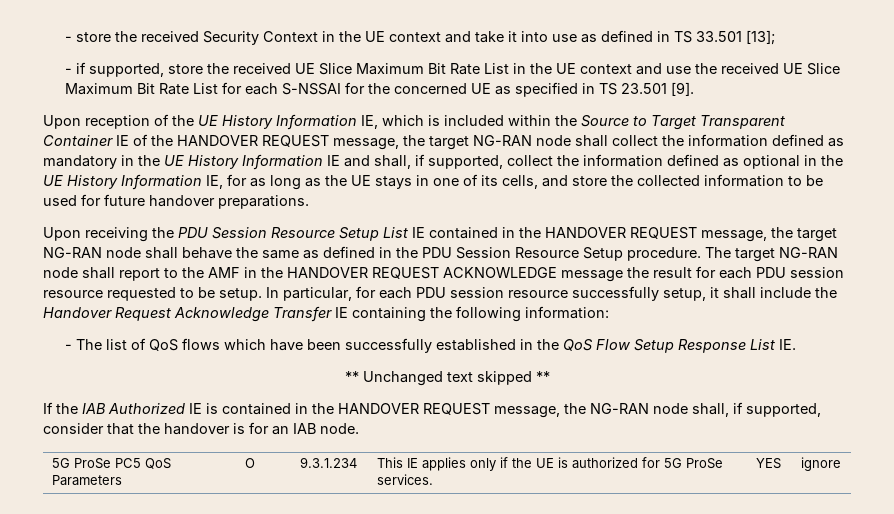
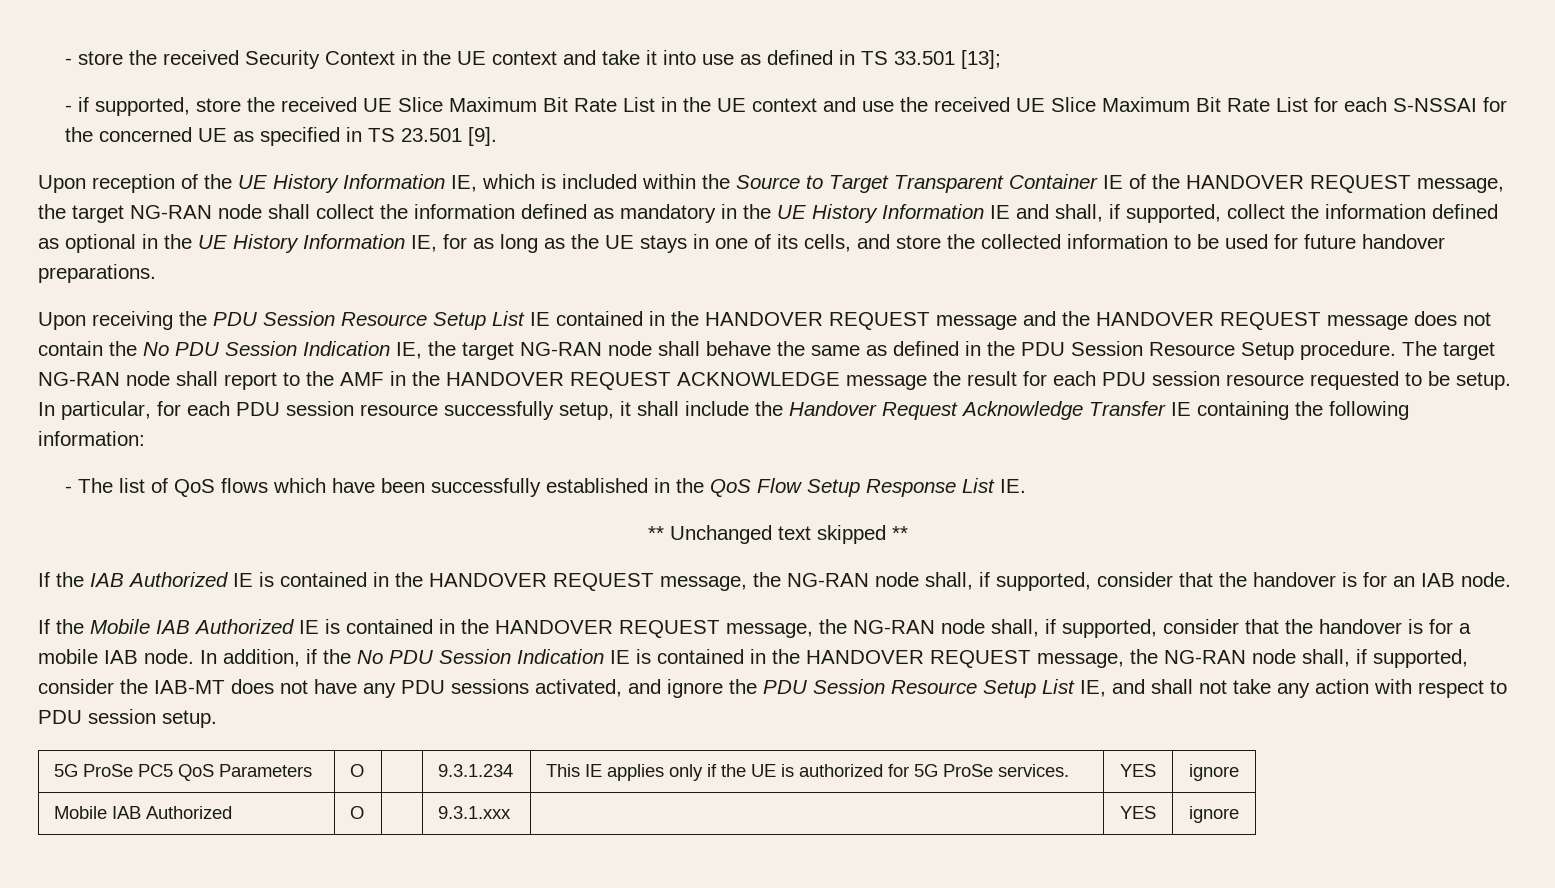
[701,230,767,242] message, -> [936,311,1491,330] [38,341,422,359] message and the HANDOVER REQUEST message does not contain the No PDU Session Indication IE,
(359, 428) none -> [38,619,1471,638] [38,649,1468,668] [38,679,1507,698] [38,709,217,728] // If the Mobile IAB Authorized IE is contained in the HANDOVER REQUEST message, the NG-RAN node shall, if supported, consider that the handover is for a mobile IAB node. In addition, if the No PDU Session Indication IE is contained in the HANDOVER REQUEST message, the NG-RAN node shall, if supported, consider the IAB-MT does not have any PDU sessions activated, and ignore the PDU Session Resource Setup List IE, and shall not take any action with respect to PDU session setup.
(841, 464) none -> [53,806,232,819] [349,806,364,819] [437,806,511,819] [1120,806,1156,819] [1189,806,1239,823] // Mobile IAB Authorized | O | | 9.3.1.xxx | | YES | ignore

